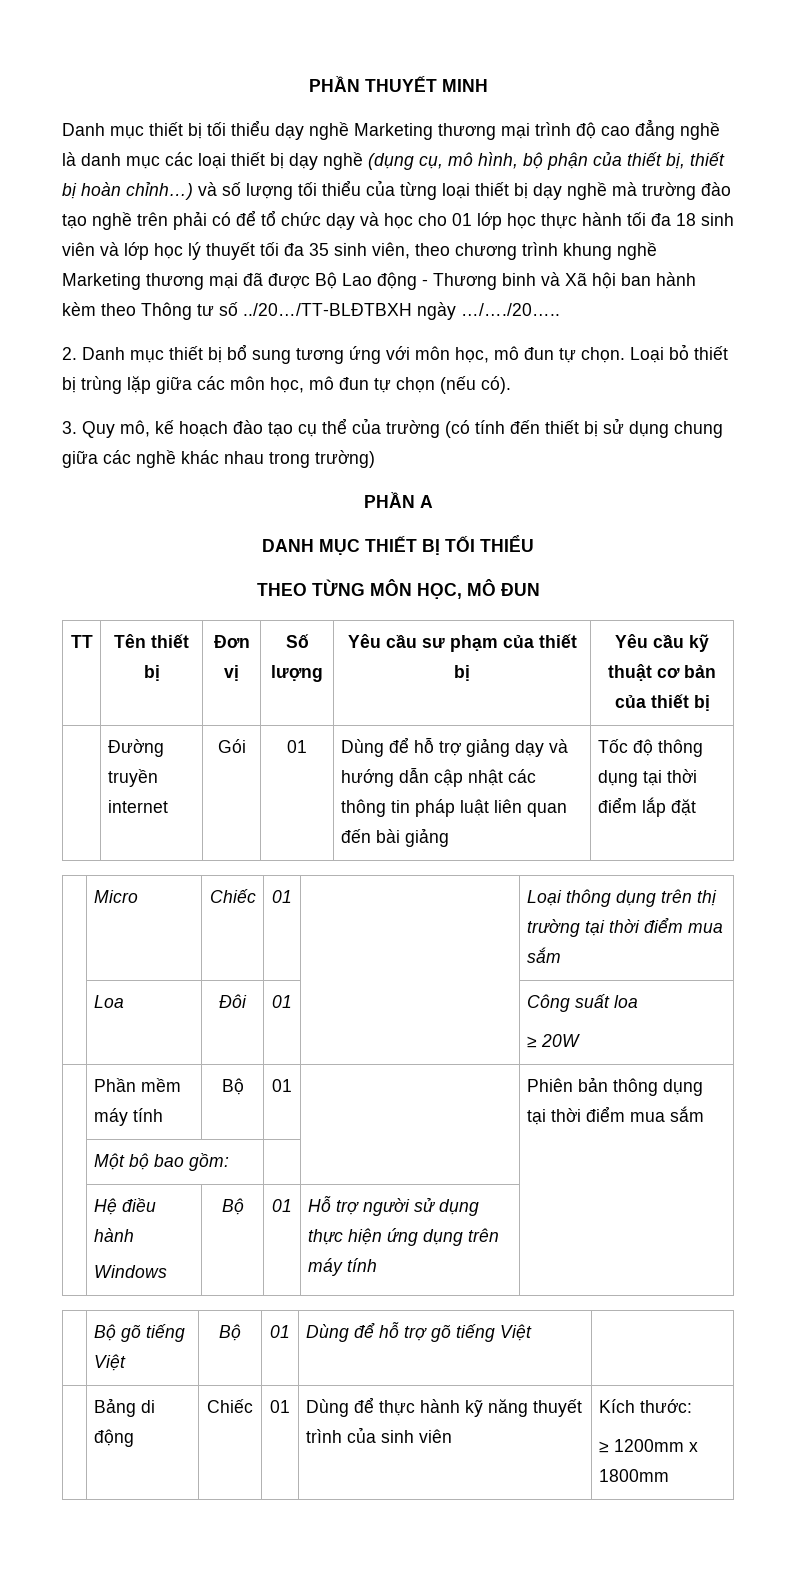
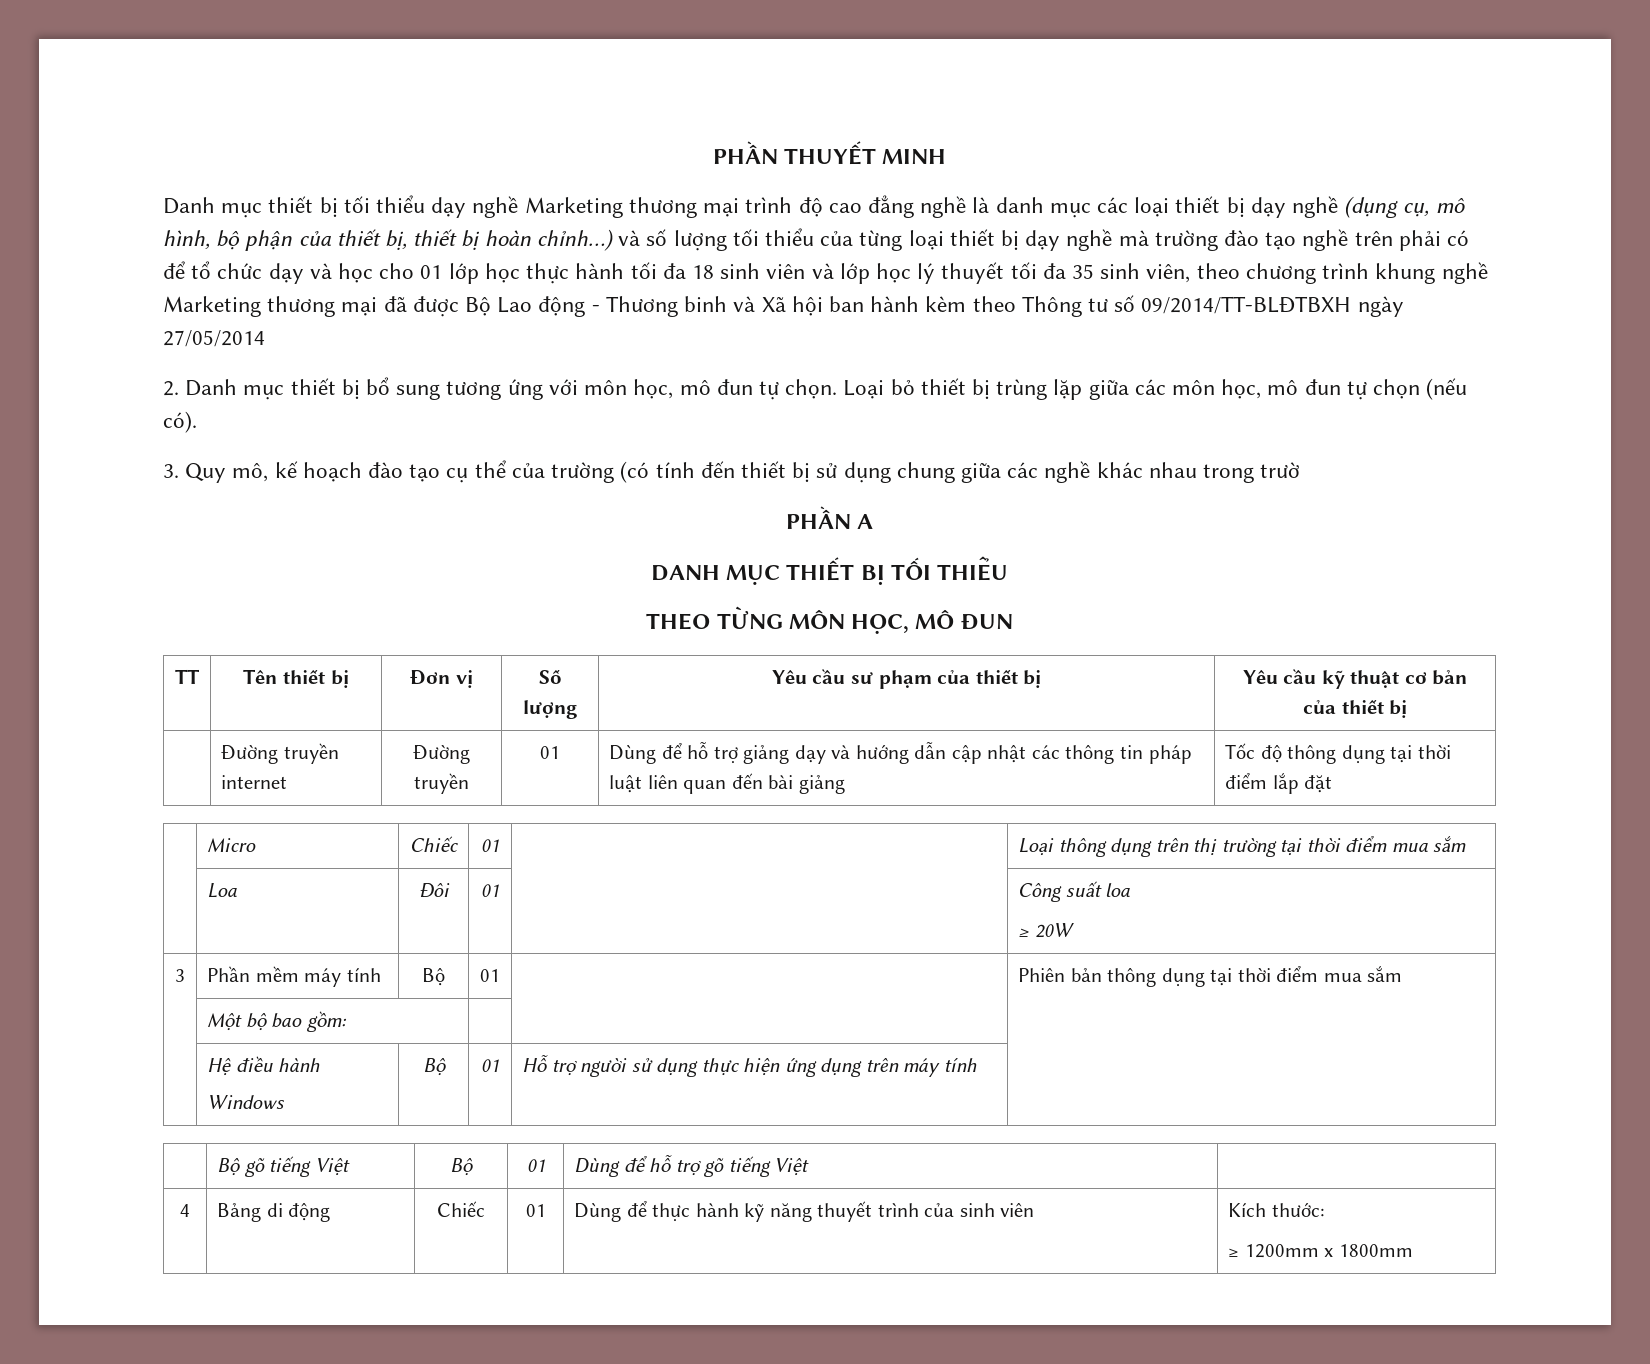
[243,302,560,320] ../20…/TT-BLĐTBXH ngày …/…./20….. -> [1141,296,1404,317] [163,330,265,347] 09/2014/TT-BLĐTBXH ngày 27/05/2014
[315,450,375,468] trường) -> [1260,462,1301,478] trườ
[217,739,246,753] Gói -> [413,744,470,764] [414,773,469,794] Đường truyền
(580, 1040) none -> [175,969,185,982] 3
(532, 1332) none -> [180,1204,190,1217] 4

